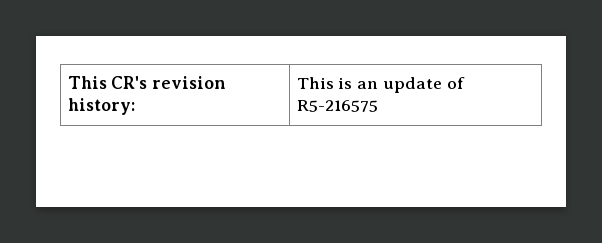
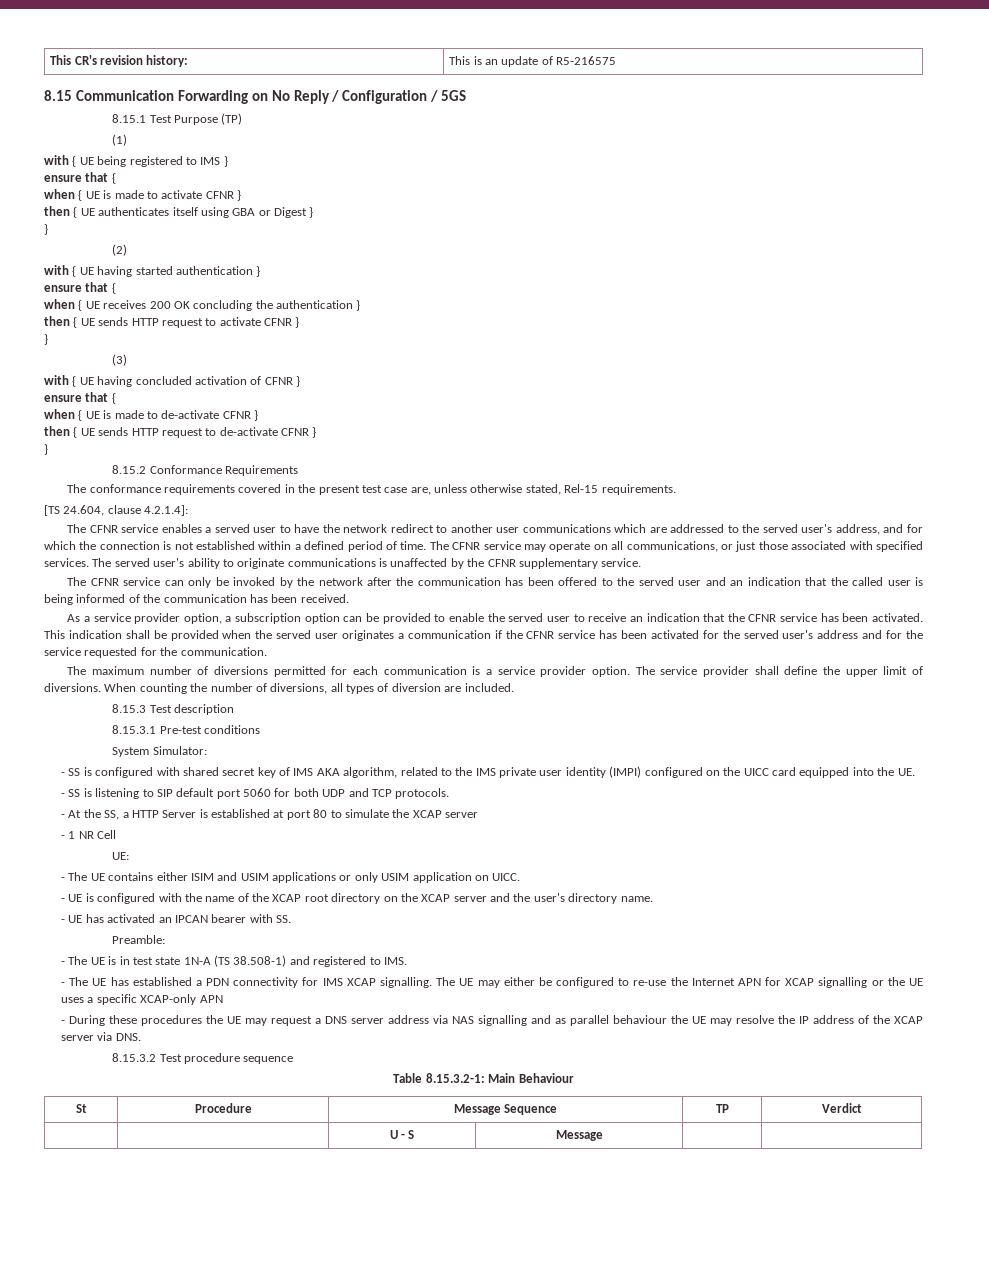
(378, 106) none -> [44,90,467,104] [112,113,243,125] [112,134,128,146] [44,155,228,167] [44,172,116,184] [44,189,241,201] [44,206,314,218] [44,224,48,235] [112,244,128,256] [44,265,261,277] [44,282,116,294] [44,299,361,311] [44,316,300,328] [44,334,48,345] [112,354,128,366] [44,375,300,387] [44,392,116,404] [44,409,258,421] [44,426,317,438] [44,444,48,455] [112,465,298,476] [67,484,676,495] [44,505,189,516] [67,524,924,535] [44,541,923,552] [44,558,642,569] [67,577,923,588] [44,594,349,605] [67,613,924,624] [44,630,923,641] [44,647,267,658] [67,666,923,677] [44,683,514,694] [112,704,234,715] [112,725,260,734] [112,746,207,757] [61,766,915,778] [61,788,450,799] [61,809,479,820] [61,830,117,839] [112,852,130,860] [61,872,521,883] [61,893,653,904] [61,914,292,923] [112,935,166,944] [61,955,407,967] [61,977,924,988] [61,994,223,1005] [61,1015,924,1026] [61,1032,141,1041] [112,1053,294,1064] [393,1073,574,1083] [75,1104,87,1113] [194,1103,252,1113] [453,1104,558,1115] [715,1104,729,1113] [821,1103,862,1113] [389,1130,415,1139] [555,1130,603,1141] // 8.15 Communication Forwarding on No Reply / Configuration / 5GS // 8.15.1 Test Purpose (TP) // (1) // with { UE being registered to IMS } // ensure that { // when { UE is made to activate CFNR } // then { UE authenticates itself using GBA or Digest } // } // (2) // with { UE having started authentication } // ensure that { // when { UE receives 200 OK concluding the authentication } // then { UE sends HTTP request to activate CFNR } // } // (3) // with { UE having concluded activation of CFNR } // ensure that { // when { UE is made to de-activate CFNR } // then { UE sends HTTP request to de-activate CFNR } // } // 8.15.2 Conformance Requirements // The conformance requirements covered in the present test case are, unless otherwise stated, Rel-15 requirements. // [TS 24.604, clause 4.2.1.4]: // The CFNR service enables a served user to have the network redirect to another user communications which are addressed to the served user's address, and for which the connection is not established within a defined period of time. The CFNR service may operate on all communications, or just those associated with specified services. The served user's ability to originate communications is unaffected by the CFNR supplementary service. // The CFNR service can only be invoked by the network after the communication has been offered to the served user and an indication that the called user is being informed of the communication has been received. // As a service provider option, a subscription option can be provided to enable the served user to receive an indication that the CFNR service has been activated. This indication shall be provided when the served user originates a communication if the CFNR service has been activated for the served user's address and for the service requested for the communication. // The maximum number of diversions permitted for each communication is a service provider option. The service provider shall define the upper limit of diversions. When counting the number of diversions, all types of diversion are included. // 8.15.3 Test description // 8.15.3.1 Pre-test conditions // System Simulator: // - SS is configured with shared secret key of IMS AKA algorithm, related to the IMS private user identity (IMPI) configured on the UICC card equipped into the UE. // - SS is listening to SIP default port 5060 for both UDP and TCP protocols. // - At the SS, a HTTP Server is established at port 80 to simulate the XCAP server // - 1 NR Cell // UE: // - The UE contains either ISIM and USIM applications or only USIM application on UICC. // - UE is configured with the name of the XCAP root directory on the XCAP server and the user's directory name. // - UE has activated an IPCAN bearer with SS. // Preamble: // - The UE is in test state 1N-A (TS 38.508-1) and registered to IMS. // - The UE has established a PDN connectivity for IMS XCAP signalling. The UE may either be configured to re-use the Internet APN for XCAP signalling or the UE uses a specific XCAP-only APN // - During these procedures the UE may request a DNS server address via NAS signalling and as parallel behaviour the UE may resolve the IP address of the XCAP server via DNS. // 8.15.3.2 Test procedure sequence // Table 8.15.3.2-1: Main Behaviour // St | Procedure | Message Sequence | TP | Verdict // | | U - S | Message | |

